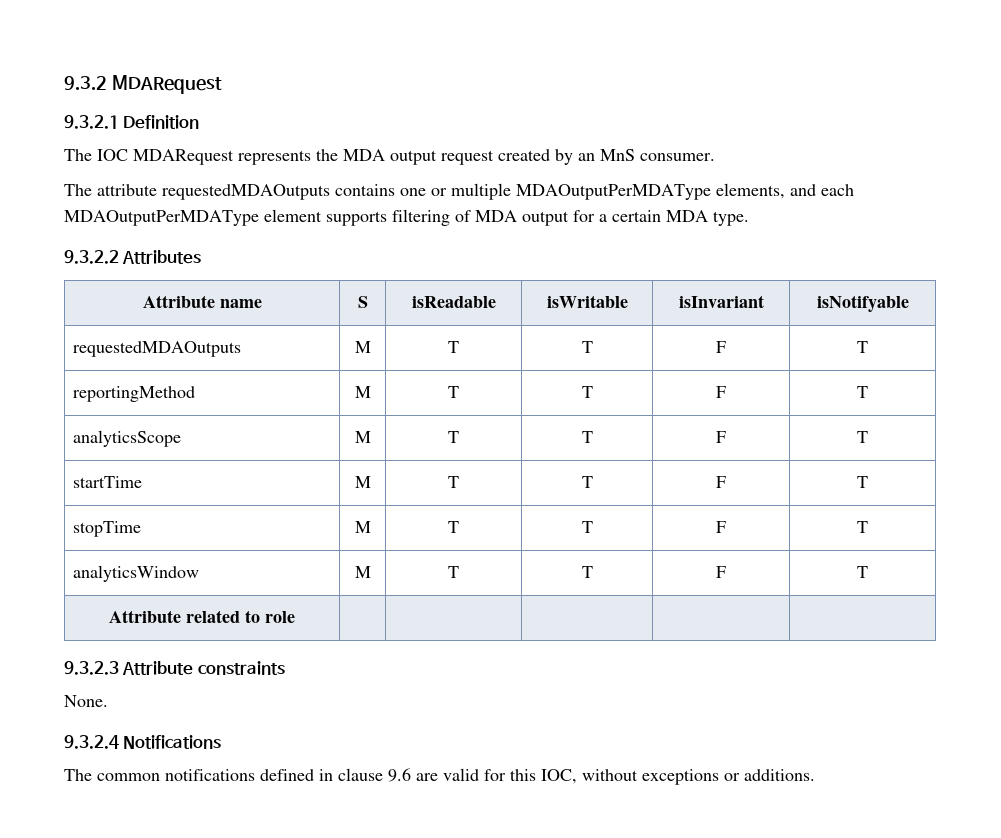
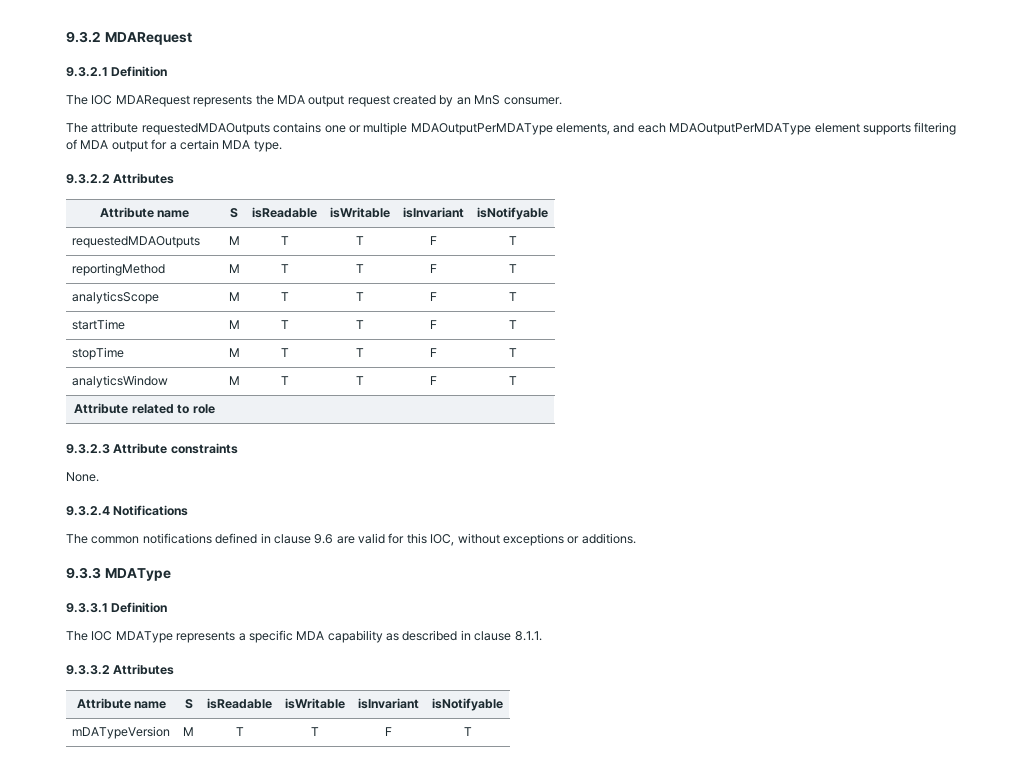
(815, 775) none -> [66,567,171,581] [66,602,168,613] [66,630,542,643] [66,664,175,675] [76,698,167,709] [184,699,193,709] [207,698,272,709] [285,698,345,709] [358,698,419,709] [432,698,503,711] [71,726,170,739] [183,727,194,736] [235,727,244,736] [311,727,319,736] [385,727,392,736] [463,727,472,736] // 9.3.3 MDAType // 9.3.3.1 Definition // The IOC MDAType represents a specific MDA capability as described in clause 8.1.1. // 9.3.3.2 Attributes // Attribute name | S | isReadable | isWritable | isInvariant | isNotifyable // mDATypeVersion | M | T | T | F | T

